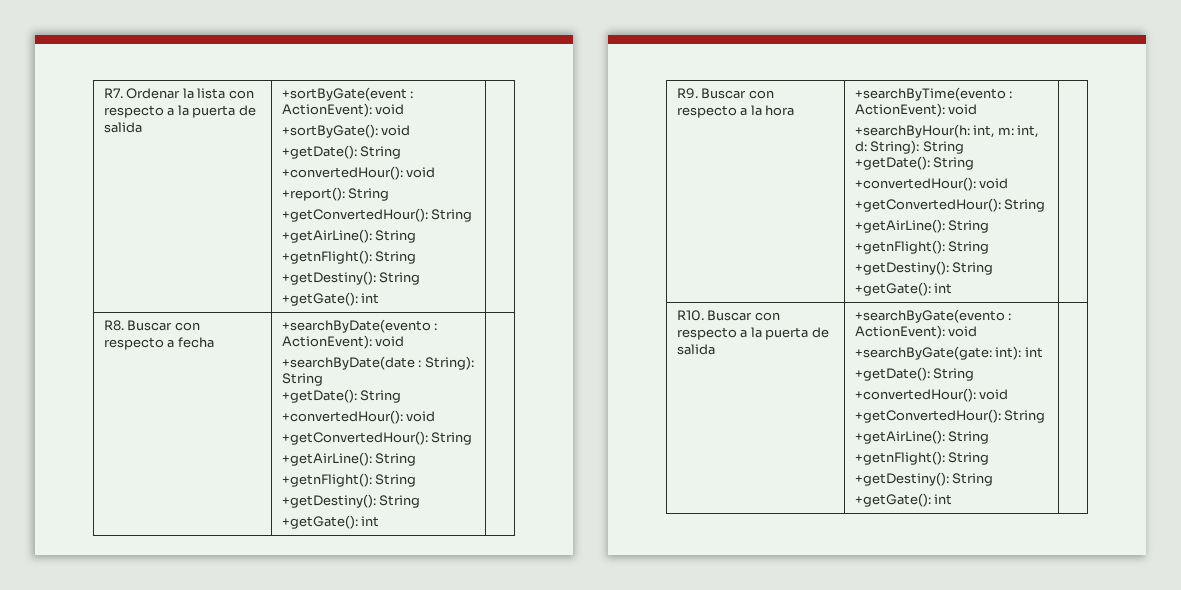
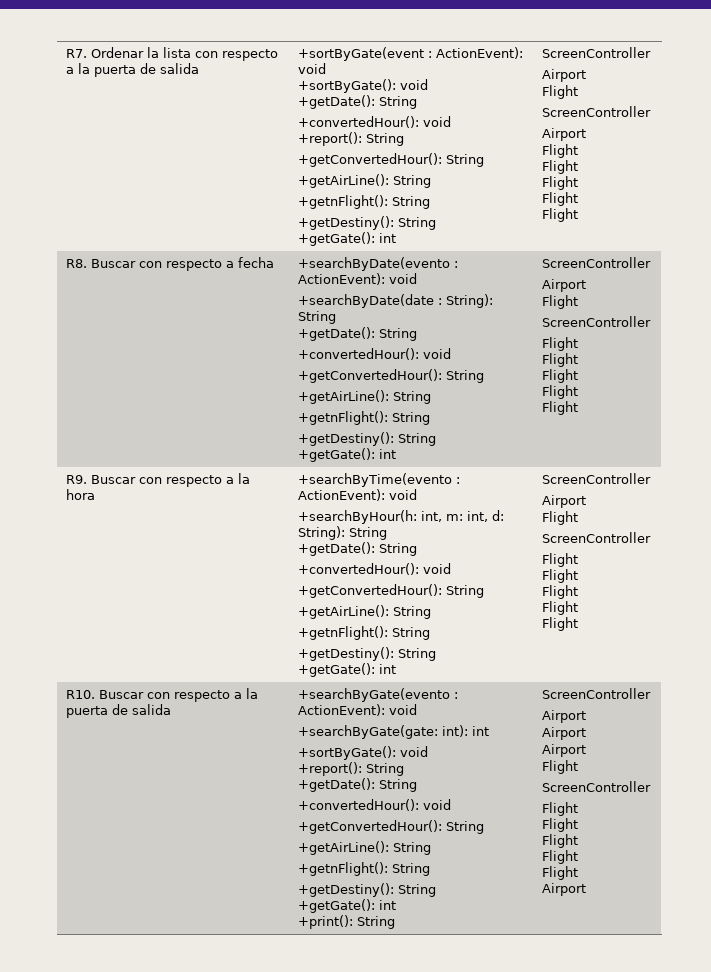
(380, 298) none -> [542,47,652,58] [542,69,587,82] [542,85,579,99] [542,106,652,117] [542,128,587,141] [542,144,579,158] [542,160,579,174] [542,176,579,190] [542,192,579,206] [542,208,579,222] ScreenController // Airport // Flight // ScreenController // Airport // Flight // Flight // Flight // Flight // Flight
(380, 521) none -> [542,257,652,268] [542,279,587,292] [542,295,579,309] [542,316,652,327] [542,337,579,351] [542,353,579,367] [542,369,579,383] [542,385,579,399] [542,401,579,415] ScreenController // Airport // Flight // ScreenController // Flight // Flight // Flight // Flight // Flight
(953, 288) none -> [542,473,652,484] [542,495,587,508] [542,511,579,525] [542,532,652,543] [542,553,579,567] [542,569,579,583] [542,585,579,599] [542,601,579,615] [542,617,579,631] ScreenController // Airport // Flight // ScreenController // Flight // Flight // Flight // Flight // Flight
(1043, 352) none -> [298,746,429,760] [298,762,405,776] // +sortByGate(): void // +report(): String
(953, 499) | -> [298,915,396,929] [542,688,652,699] [542,710,587,723] [542,727,587,740] [542,744,587,757] [542,760,579,774] [542,781,652,792] [542,802,579,816] [542,818,579,832] [542,834,579,848] [542,850,579,864] [542,866,579,880] [542,883,587,896] // +print(): String | ScreenController // Airport // Airport // Airport // Flight // ScreenController // Flight // Flight // Flight // Flight // Flight // Airport

